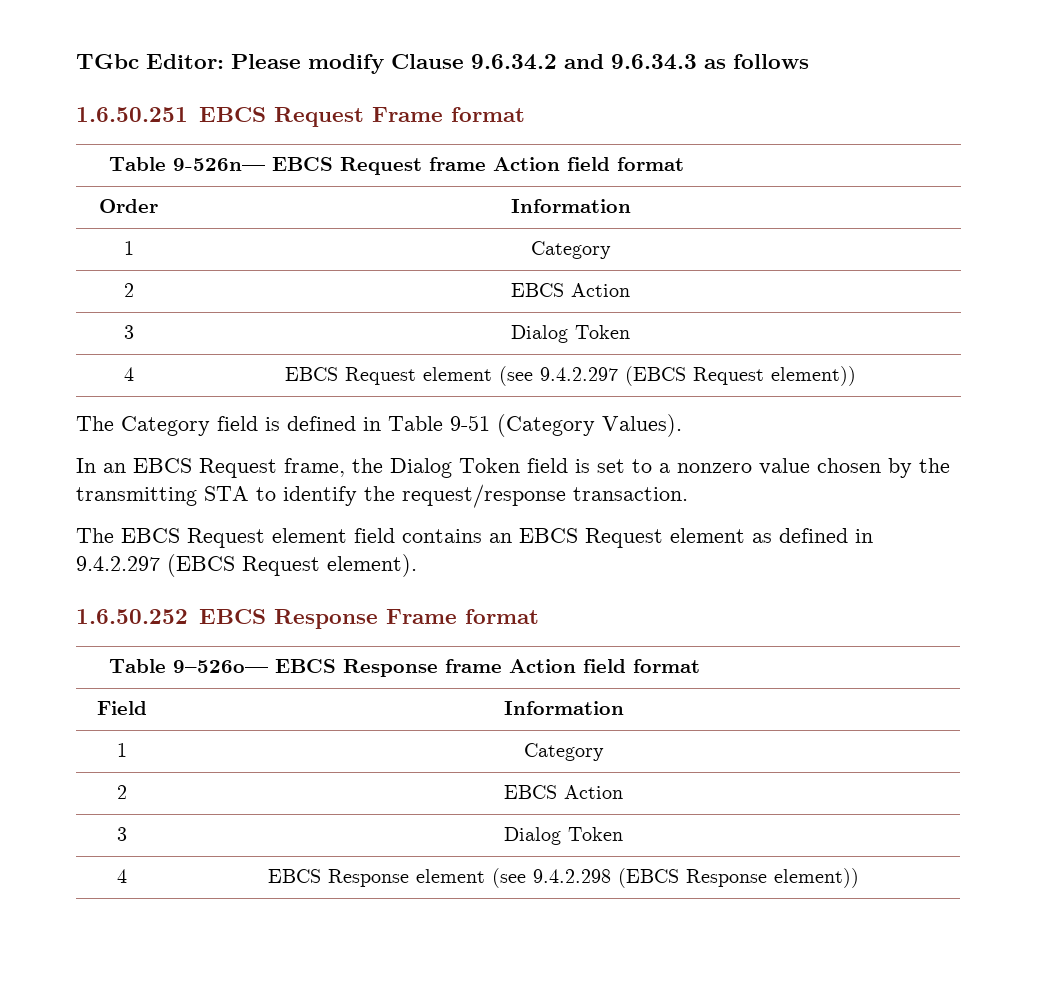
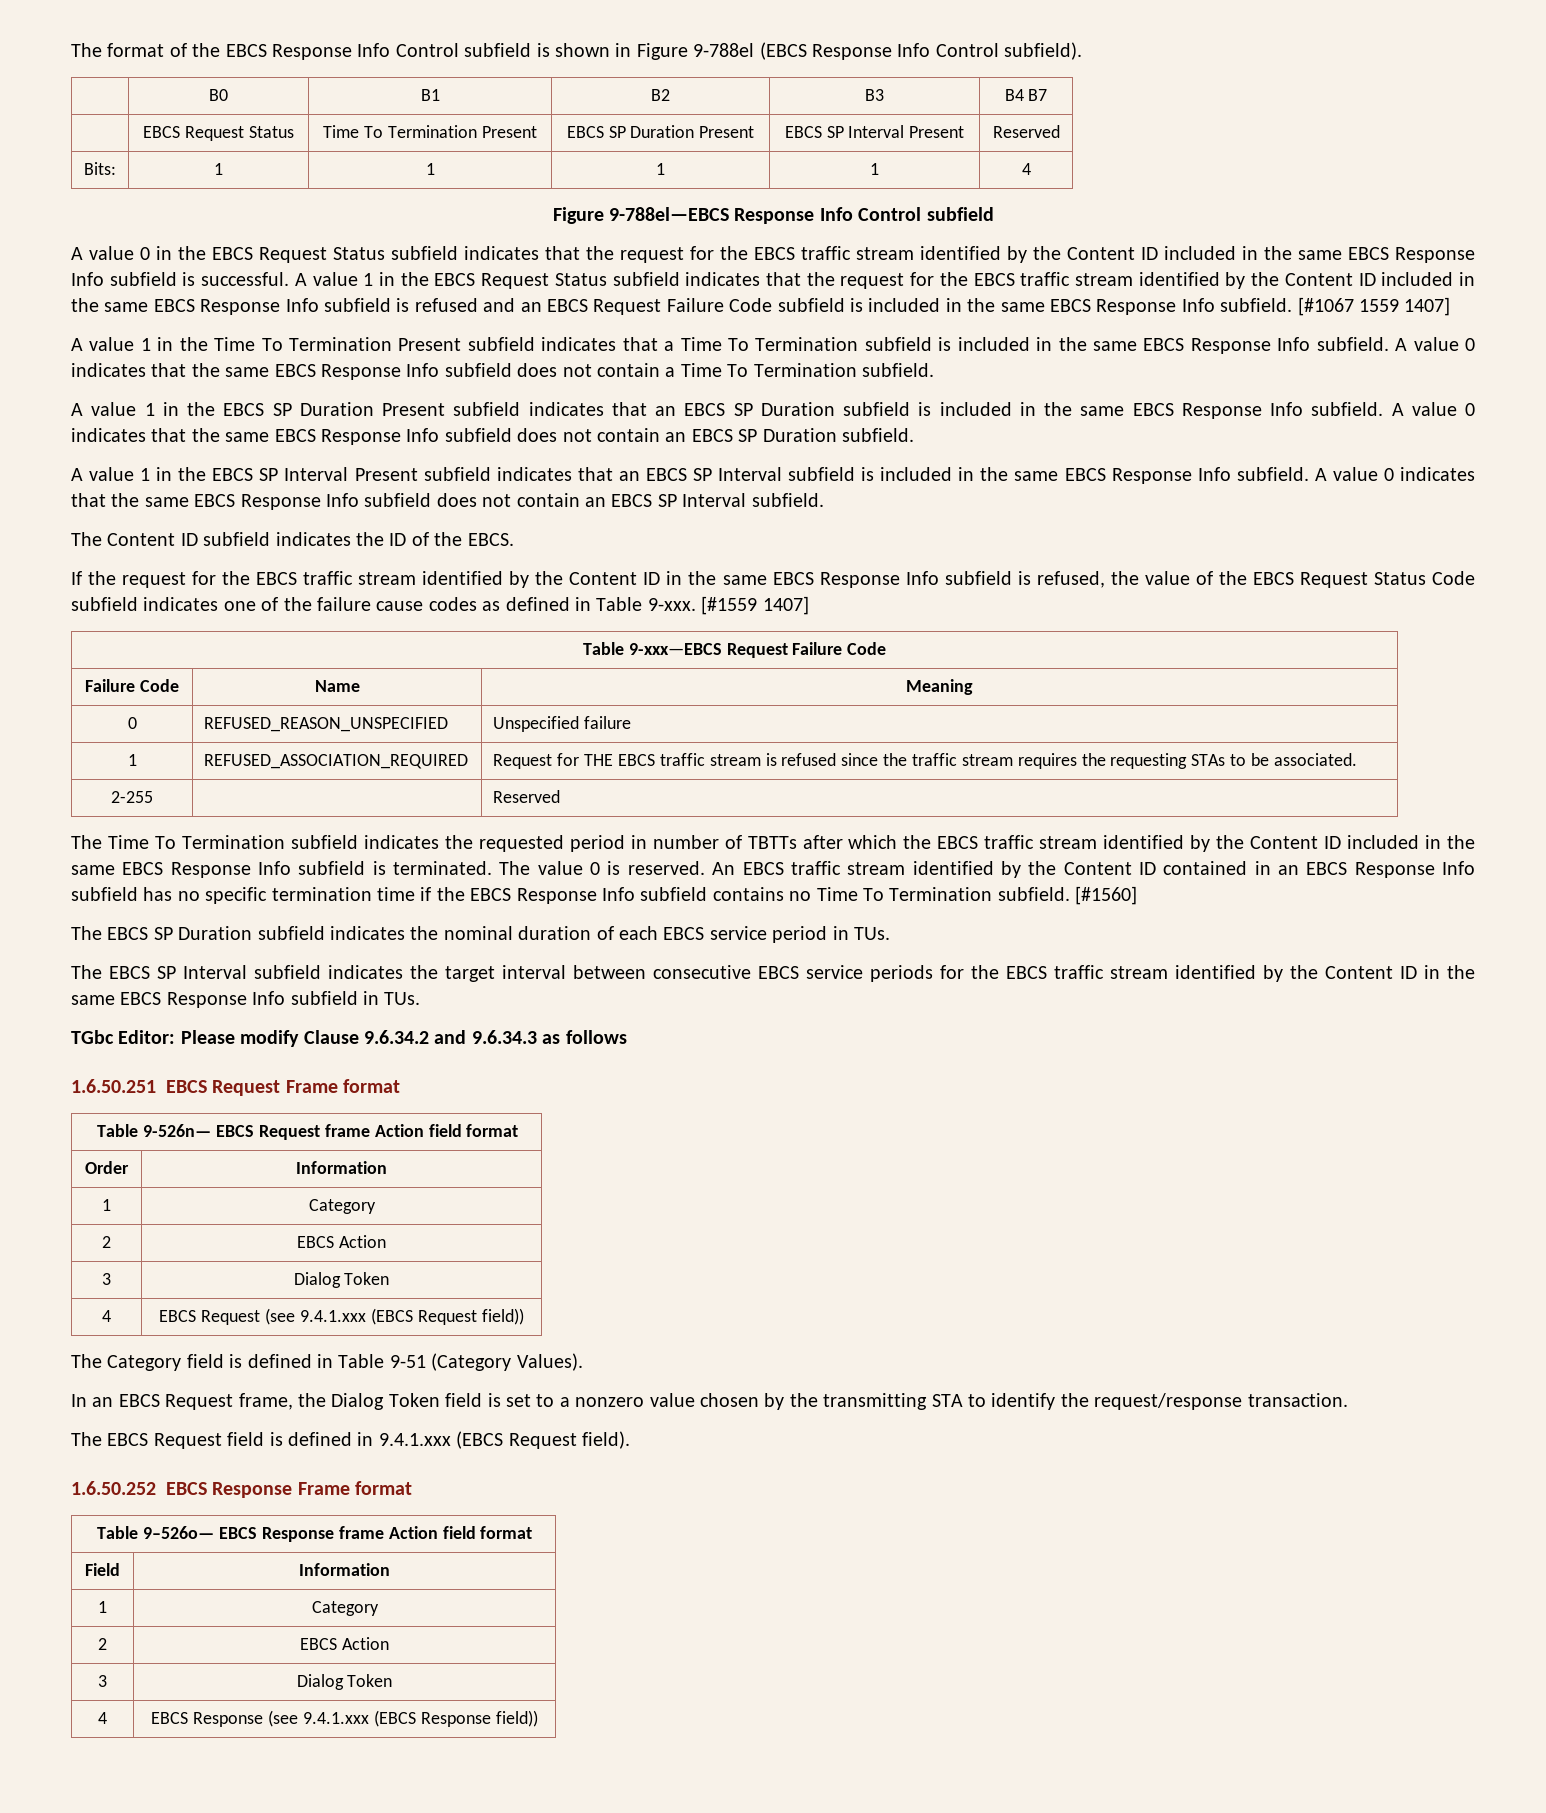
(76, 61) none -> [71,42,1083,60] [209,89,228,101] [420,89,440,101] [651,89,670,101] [865,89,884,101] [1004,89,1048,101] [143,126,294,141] [323,125,537,138] [566,125,755,138] [784,125,965,138] [992,125,1060,138] [84,162,116,175] [213,163,223,175] [425,163,435,175] [656,163,665,175] [870,163,879,175] [1021,163,1031,175] [552,207,994,224] [71,246,1475,263] [71,272,1475,289] [71,297,1451,316] [71,337,1475,354] [71,363,934,380] [71,402,1475,419] [71,428,914,445] [71,467,1476,484] [71,493,824,510] [71,532,514,546] [71,571,1476,588] [71,596,809,615] [582,642,887,658] [85,679,179,692] [314,680,360,692] [906,679,973,695] [127,717,137,729] [204,717,449,732] [493,716,632,732] [127,754,137,766] [204,754,469,769] [493,753,1357,769] [111,791,153,803] [493,790,561,803] [71,835,1476,852] [71,861,1475,878] [71,886,1138,905] [71,926,890,943] [71,965,1475,982] [71,991,421,1008] The format of the EBCS Response Info Control subfield is shown in Figure 9-788el (EBCS Response Info Control subfield). // | B0 | B1 | B2 | B3 | B4 B7 // | EBCS Request Status | Time To Termination Present | EBCS SP Duration Present | EBCS SP Interval Present | Reserved // Bits: | 1 | 1 | 1 | 1 | 4 // Figure 9-788el—EBCS Response Info Control subfield // A value 0 in the EBCS Request Status subfield indicates that the request for the EBCS traffic stream identified by the Content ID included in the same EBCS Response Info subfield is successful. A value 1 in the EBCS Request Status subfield indicates that the request for the EBCS traffic stream identified by the Content ID included in the same EBCS Response Info subfield is refused and an EBCS Request Failure Code subfield is included in the same EBCS Response Info subfield. [#1067 1559 1407] // A value 1 in the Time To Termination Present subfield indicates that a Time To Termination subfield is included in the same EBCS Response Info subfield. A value 0 indicates that the same EBCS Response Info subfield does not contain a Time To Termination subfield. // A value 1 in the EBCS SP Duration Present subfield indicates that an EBCS SP Duration subfield is included in the same EBCS Response Info subfield. A value 0 indicates that the same EBCS Response Info subfield does not contain an EBCS SP Duration subfield. // A value 1 in the EBCS SP Interval Present subfield indicates that an EBCS SP Interval subfield is included in the same EBCS Response Info subfield. A value 0 indicates that the same EBCS Response Info subfield does not contain an EBCS SP Interval subfield. // The Content ID subfield indicates the ID of the EBCS. // If the request for the EBCS traffic stream identified by the Content ID in the same EBCS Response Info subfield is refused, the value of the EBCS Request Status Code subfield indicates one of the failure cause codes as defined in Table 9-xxx. [#1559 1407] // Table 9-xxx—EBCS Request Failure Code // Failure Code | Name | Meaning // 0 | REFUSED_REASON_UNSPECIFIED | Unspecified failure // 1 | REFUSED_ASSOCIATION_REQUIRED | Request for THE EBCS traffic stream is refused since the traffic stream requires the requesting STAs to be associated. // 2-255 | | Reserved // The Time To Termination subfield indicates the requested period in number of TBTTs after which the EBCS traffic stream identified by the Content ID included in the same EBCS Response Info subfield is terminated. The value 0 is reserved. An EBCS traffic stream identified by the Content ID contained in an EBCS Response Info subfield has no specific termination time if the EBCS Response Info subfield contains no Time To Termination subfield. [#1560] // The EBCS SP Duration subfield indicates the nominal duration of each EBCS service period in TUs. // The EBCS SP Interval subfield indicates the target interval between consecutive EBCS service periods for the EBCS traffic stream identified by the Content ID in the same EBCS Response Info subfield in TUs. //
[423,366,856,386] element (see 9.4.2.297 (EBCS Request element)) -> [265,1308,524,1325] (see 9.4.1.xxx (EBCS Request field))
[272,528,873,548] [76,554,417,577] element field contains an EBCS Request element as defined in 9.4.2.297 (EBCS Request element). -> [227,1431,630,1449] field is defined in 9.4.1.xxx (EBCS Request field).
[416,868,859,888] element (see 9.4.2.298 (EBCS Response element)) -> [268,1710,538,1727] (see 9.4.1.xxx (EBCS Response field))

